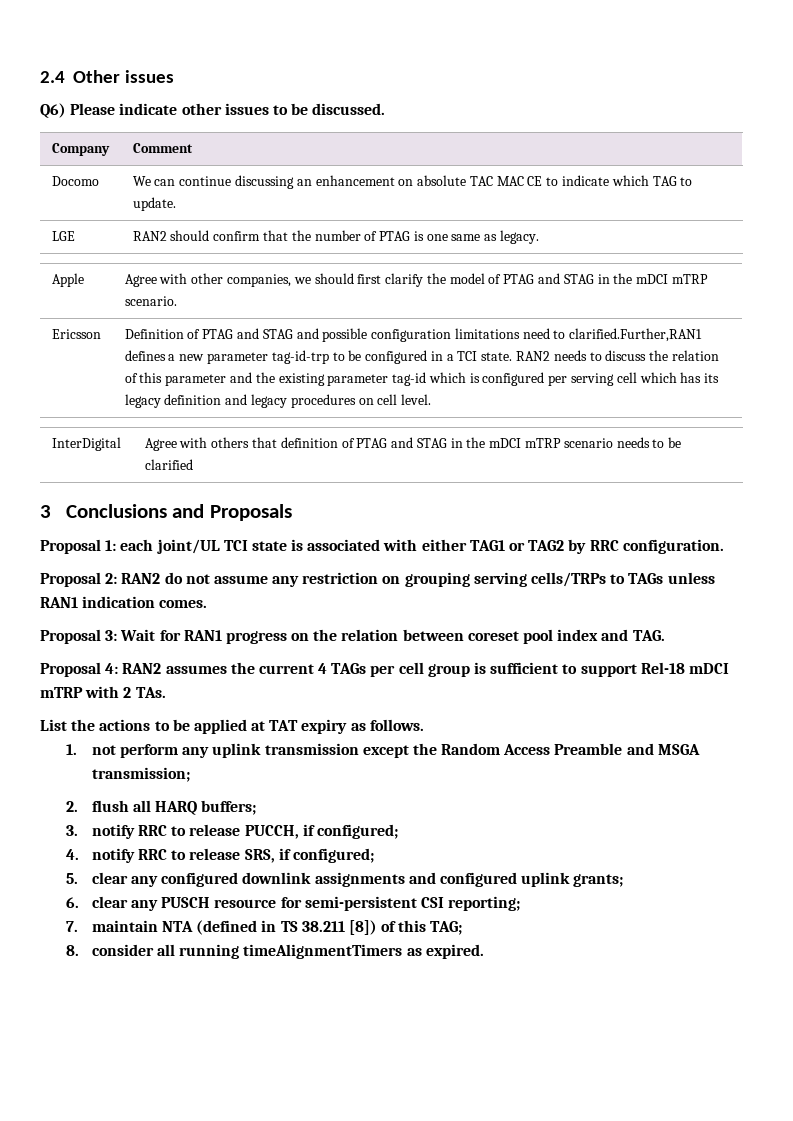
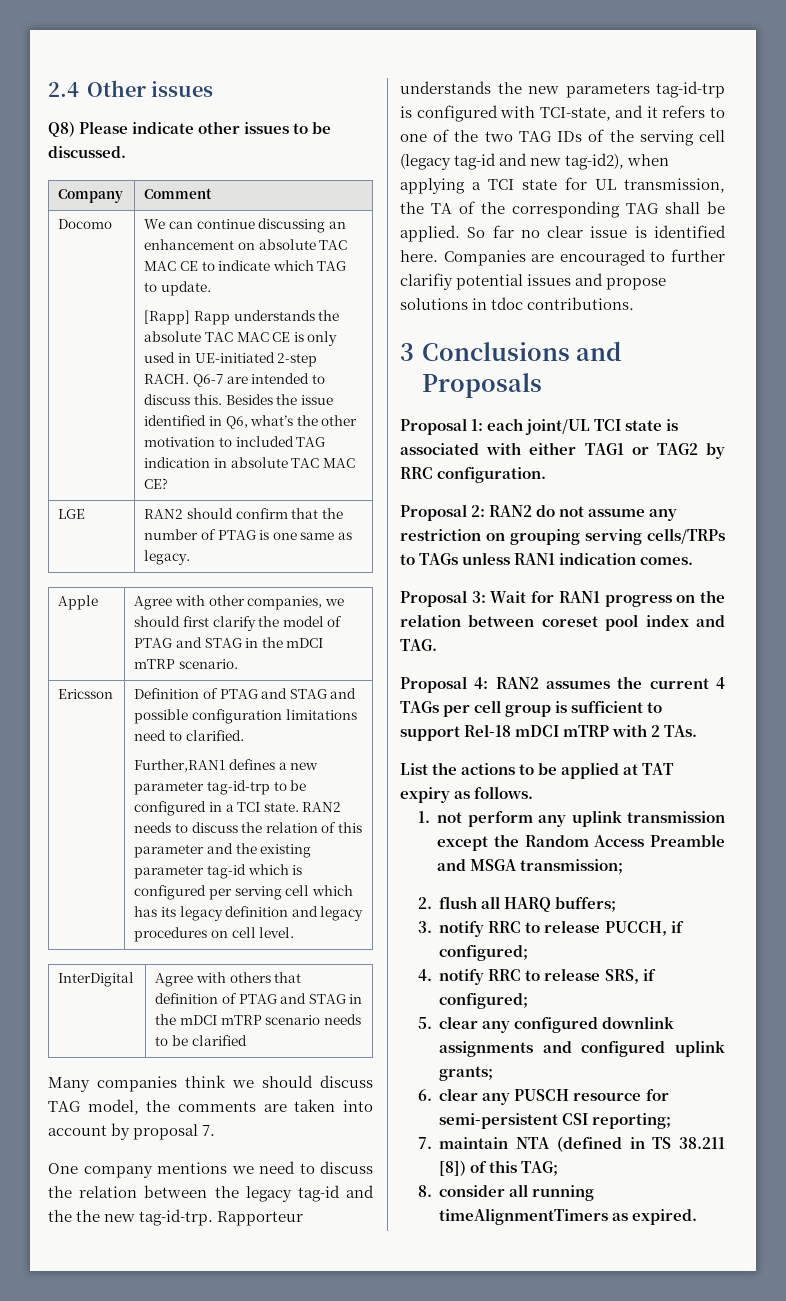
[40,103,66,118] Q6) -> [48,121,75,137] Q8)
(176, 204) none -> [144,310,340,325] [144,331,338,346] [144,352,318,367] [144,373,325,387] [144,394,333,405] [144,415,358,429] [144,436,326,447] [144,457,355,468] [144,478,169,489] // [Rapp] Rapp understands the absolute TAC MAC CE is only used in UE-initiated 2-step RACH. Q6-7 are intended to discuss this. Besides the issue identified in Q6, what’s the other motivation to included TAG indication in absolute TAC MAC CE?
[569,328,703,342] clarified.Further,RAN1 -> [185,730,244,741] [134,759,226,772] clarified. // Further,RAN1
(193, 464) none -> [48,1075,373,1092] [48,1099,373,1115] [48,1123,216,1140] [48,1161,373,1178] [48,1185,374,1202] [48,1209,304,1226] [400,81,725,98] [400,105,725,122] [400,129,725,146] [400,153,670,170] [400,177,725,194] [400,201,725,218] [400,225,726,242] [400,249,725,266] [400,273,667,290] [400,297,635,310] // Many companies think we should discuss TAG model, the comments are taken into account by proposal 7. // One company mentions we need to discuss the relation between the legacy tag-id and the the new tag-id-trp. Rapporteur understands the new parameters tag-id-trp is configured with TCI-state, and it refers to one of the two TAG IDs of the serving cell (legacy tag-id and new tag-id2), when applying a TCI state for UL transmission, the TA of the corresponding TAG shall be applied. So far no clear issue is identified here. Companies are encouraged to further clarifiy potential issues and propose solutions in tdoc contributions.

